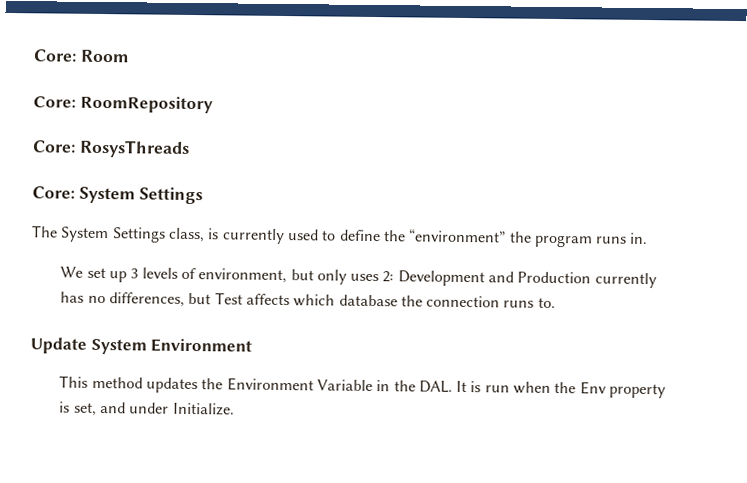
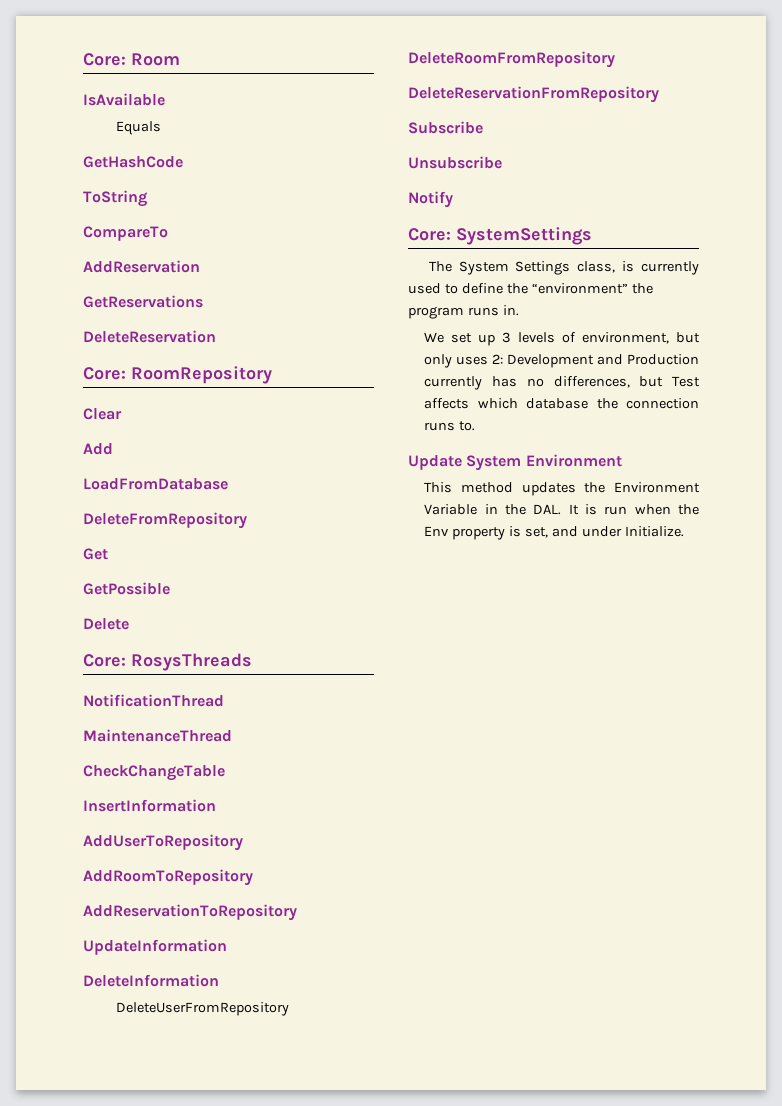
[33,95,213,114] [32,139,190,158] [32,186,204,205] Core: RoomRepository // Core: RosysThreads // Core: System Settings -> [83,93,165,106] [115,121,161,135] [83,156,183,168] [83,190,147,207] [83,226,168,241] [83,260,200,273] [83,295,203,308] [83,330,216,343] [83,366,272,384] [83,408,122,420] [83,443,113,455] [83,478,228,490] [83,512,247,529] [83,548,108,560] [83,582,170,595] [83,618,129,630] [83,653,252,671] [83,694,224,707] [83,729,232,742] [83,765,225,781] [83,799,216,812] [83,834,243,851] [83,869,253,886] [83,904,297,921] [83,939,227,955] [83,974,219,987] [115,1002,289,1016] [408,51,615,68] [408,86,659,103] [408,121,483,134] [408,156,502,169] [408,191,453,208] [408,227,592,245] IsAvailable // Equals // GetHashCode // ToString // CompareTo // AddReservation // GetReservations // DeleteReservation // Core: RoomRepository // Clear // Add // LoadFromDatabase // DeleteFromRepository // Get // GetPossible // Delete // Core: RosysThreads // NotificationThread // MaintenanceThread // CheckChangeTable // InsertInformation // AddUserToRepository // AddRoomToRepository // AddReservationToRepository // UpdateInformation // DeleteInformation // DeleteUserFromRepository // DeleteRoomFromRepository // DeleteReservationFromRepository // Subscribe // Unsubscribe // Notify // Core: SystemSettings

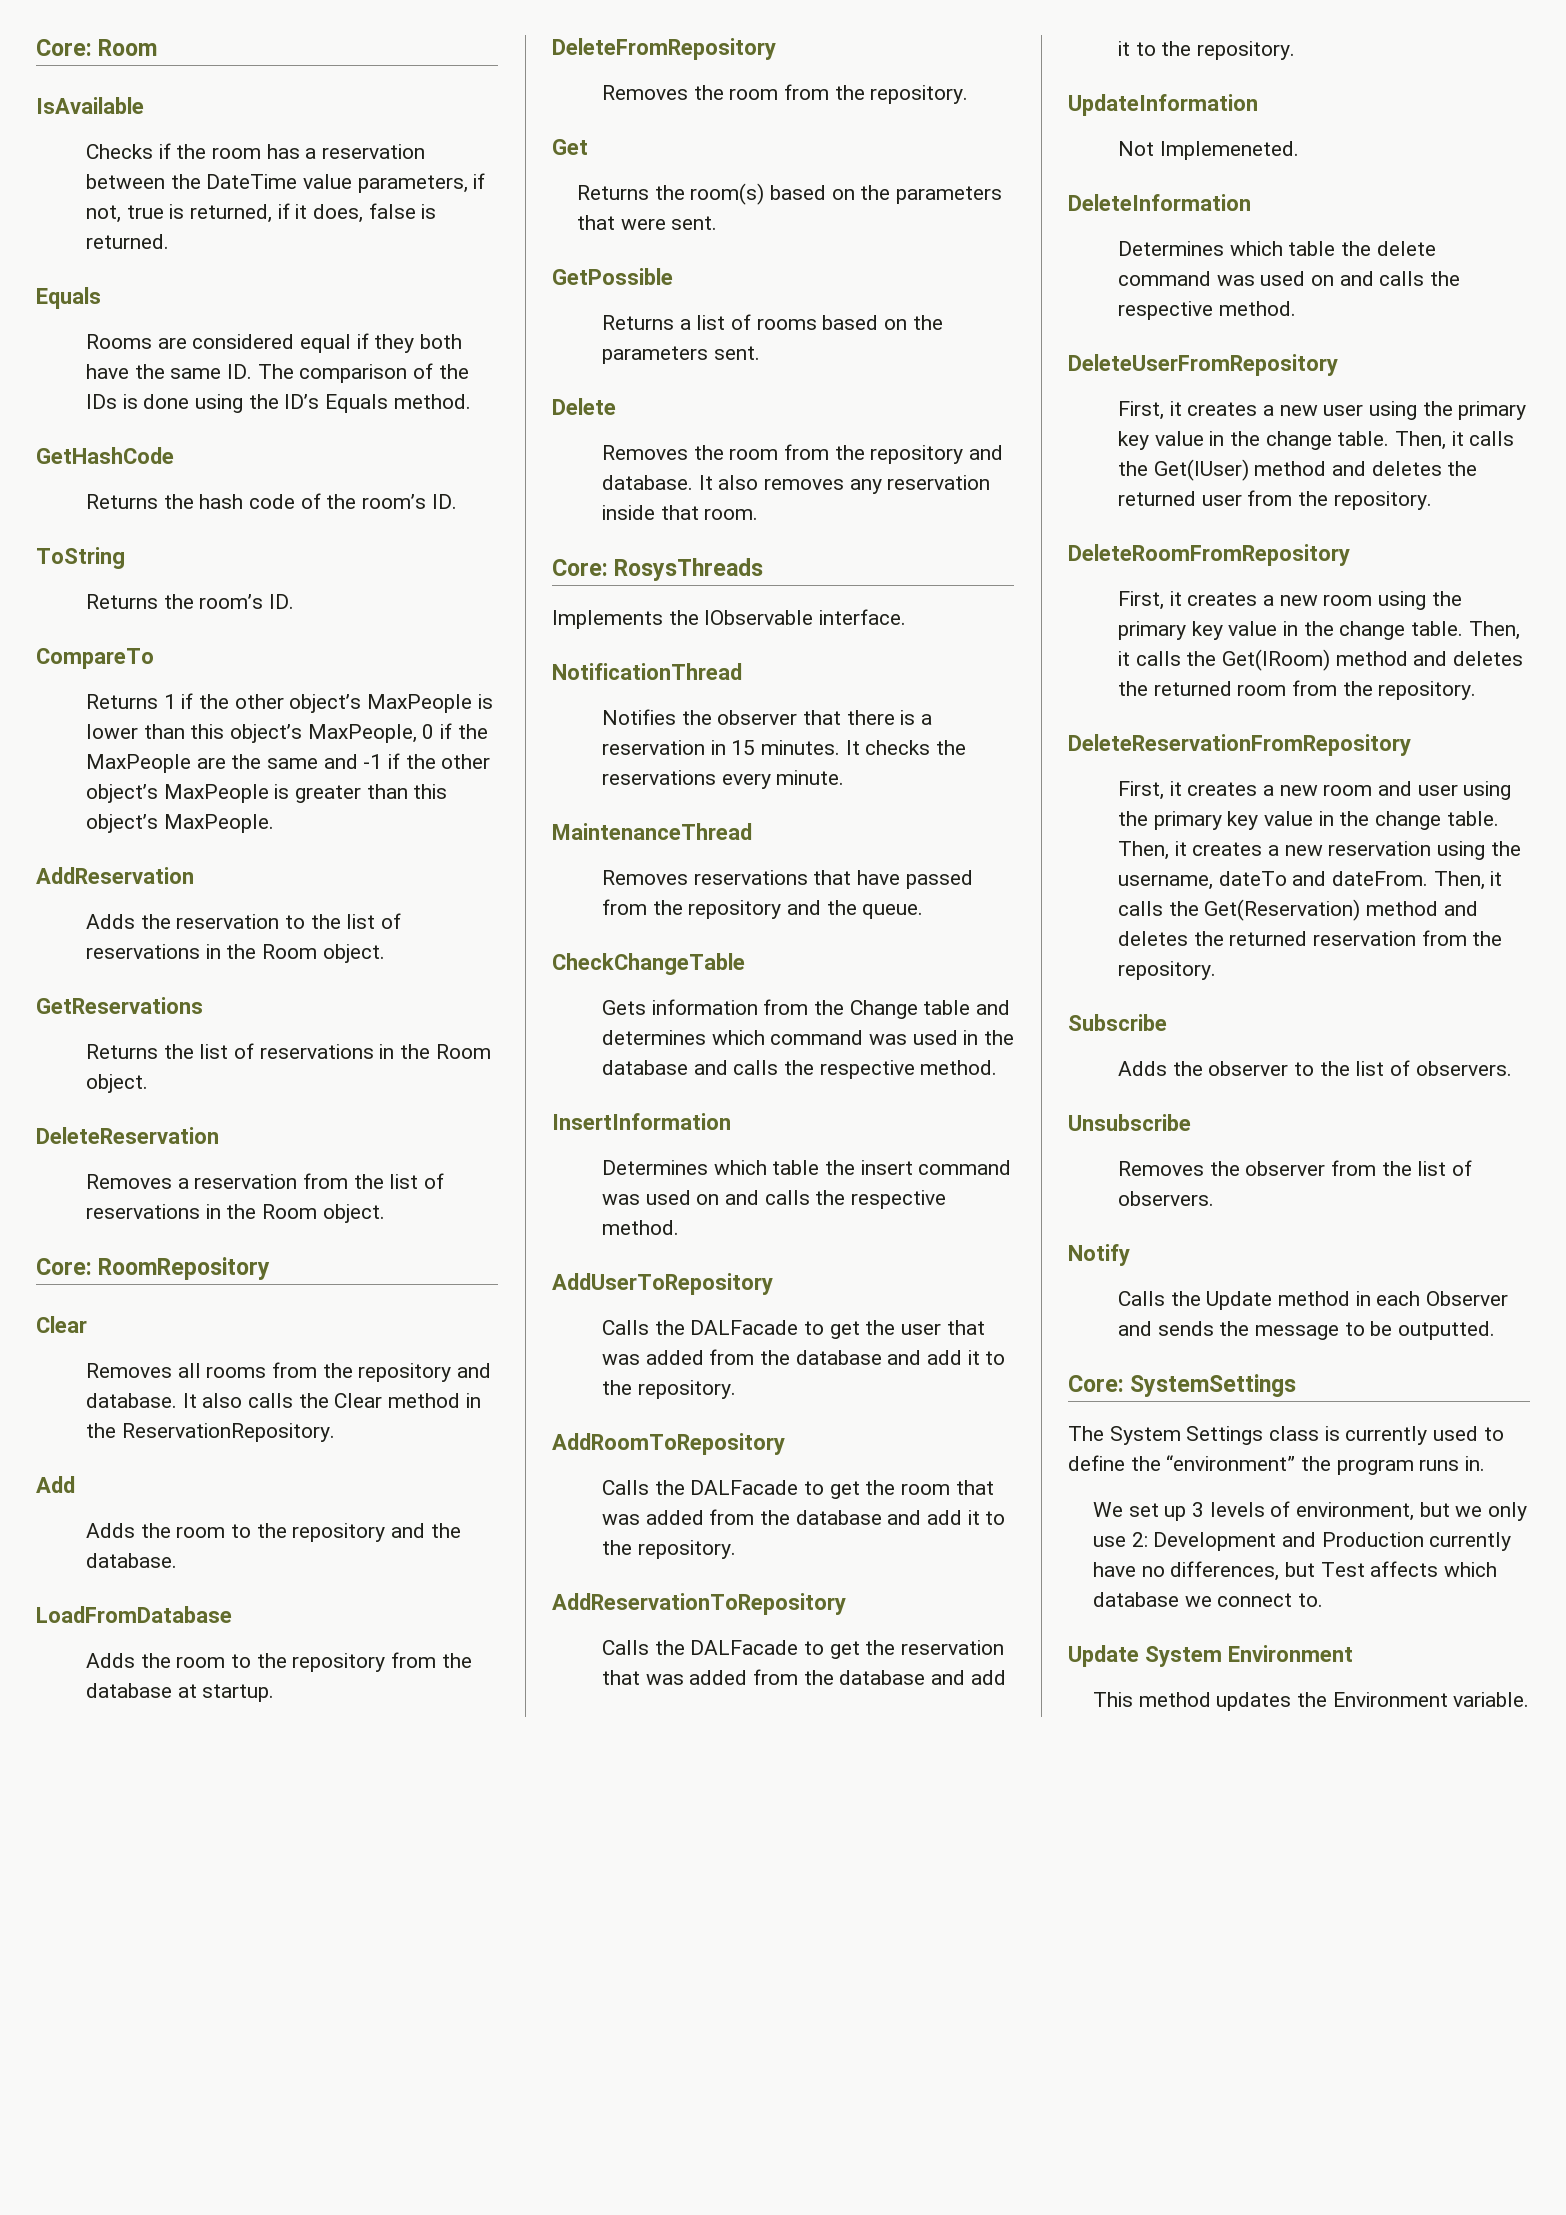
[115,121,161,135] [83,156,183,168] [83,190,147,207] [83,226,168,241] [83,260,200,273] [83,295,203,308] [83,330,216,343] [83,366,272,384] [83,408,122,420] [83,443,113,455] [83,478,228,490] [83,512,247,529] [83,548,108,560] [83,582,170,595] [83,618,129,630] [83,653,252,671] [83,694,224,707] [83,729,232,742] [83,765,225,781] [83,799,216,812] [83,834,243,851] [83,869,253,886] [83,904,297,921] Equals // GetHashCode // ToString // CompareTo // AddReservation // GetReservations // DeleteReservation // Core: RoomRepository // Clear // Add // LoadFromDatabase // DeleteFromRepository // Get // GetPossible // Delete // Core: RosysThreads // NotificationThread // MaintenanceThread // CheckChangeTable // InsertInformation // AddUserToRepository // AddRoomToRepository // AddReservationToRepository -> [85,143,425,159] [85,173,486,193] [85,203,437,223] [85,234,169,249] [36,287,101,309] [85,333,462,353] [85,363,469,383] [85,394,471,413] [36,447,174,464] [85,493,457,509] [36,547,125,569] [85,594,294,609] [36,648,154,669] [85,693,493,713] [85,723,488,743] [85,753,491,773] [85,784,448,803] [85,814,274,833] [36,867,194,884] [85,913,401,929] [85,944,385,963] [36,997,203,1014] [85,1043,491,1059] [85,1074,148,1093] [36,1127,219,1144] [85,1173,444,1189] [85,1204,385,1223] [36,1257,271,1280] [36,1316,87,1333] [85,1362,491,1382] [85,1393,481,1408] [85,1423,335,1442] [36,1476,75,1493] [85,1523,461,1542] [85,1553,177,1568] [36,1606,232,1623] [85,1652,472,1672] [85,1683,275,1702] [552,38,776,60] [601,84,969,104] [552,139,588,155] [576,183,1002,205] [576,215,718,230] [552,268,673,285] [601,314,943,330] [601,346,760,364] [552,398,616,415] [601,444,1003,464] [601,475,991,494] [601,505,759,520] [552,558,764,581] [552,609,907,629] [552,663,742,680] [601,709,932,725] [601,740,966,755] [601,770,845,789] [552,823,752,840] [601,870,973,889] [601,899,924,919] [552,953,745,975] [601,999,1010,1019] [601,1030,1014,1045] [601,1060,998,1079] [552,1113,731,1130] [601,1160,1012,1175] [601,1190,946,1209] [601,1220,679,1235] [552,1273,773,1295] [601,1320,985,1339] [601,1349,1006,1365] [601,1380,736,1399] [552,1433,785,1455] [601,1480,994,1499] [601,1509,1006,1525] [601,1540,736,1559] [552,1593,846,1615] [601,1640,1004,1659] [601,1669,1006,1685] [1117,41,1295,60] Checks if the room has a reservation between the DateTime value parameters, if not, true is returned, if it does, false is returned. // Equals // Rooms are considered equal if they both have the same ID. The comparison of the IDs is done using the ID’s Equals method. // GetHashCode // Returns the hash code of the room’s ID. // ToString // Returns the room’s ID. // CompareTo // Returns 1 if the other object’s MaxPeople is lower than this object’s MaxPeople, 0 if the MaxPeople are the same and -1 if the other object’s MaxPeople is greater than this object’s MaxPeople. // AddReservation // Adds the reservation to the list of reservations in the Room object. // GetReservations // Returns the list of reservations in the Room object. // DeleteReservation // Removes a reservation from the list of reservations in the Room object. // Core: RoomRepository // Clear // Removes all rooms from the repository and database. It also calls the Clear method in the ReservationRepository. // Add // Adds the room to the repository and the database. // LoadFromDatabase // Adds the room to the repository from the database at startup. // DeleteFromRepository // Removes the room from the repository. // Get // Returns the room(s) based on the parameters that were sent. // GetPossible // Returns a list of rooms based on the parameters sent. // Delete // Removes the room from the repository and database. It also removes any reservation inside that room. // Core: RosysThreads // Implements the IObservable interface. // NotificationThread // Notifies the observer that there is a reservation in 15 minutes. It checks the reservations every minute. // MaintenanceThread // Removes reservations that have passed from the repository and the queue. // CheckChangeTable // Gets information from the Change table and determines which command was used in the database and calls the respective method. // InsertInformation // Determines which table the insert command was used on and calls the respective method. // AddUserToRepository // Calls the DALFacade to get the user that was added from the database and add it to the repository. // AddRoomToRepository // Calls the DALFacade to get the room that was added from the database and add it to the repository. // AddReservationToRepository // Calls the DALFacade to get the reservation that was added from the database and add it to the repository.
(227, 947) none -> [1117,141,1299,160] // Not Implemeneted.
[115,1002,289,1016] [408,51,615,68] [408,86,659,103] [408,121,483,134] [408,156,502,169] [408,191,453,208] DeleteUserFromRepository // DeleteRoomFromRepository // DeleteReservationFromRepository // Subscribe // Unsubscribe // Notify -> [1117,241,1436,256] [1117,271,1460,286] [1117,301,1296,320] [1068,354,1338,376] [1117,401,1527,420] [1117,431,1515,450] [1117,459,1478,481] [1117,490,1432,510] [1068,544,1350,566] [1117,591,1462,610] [1117,621,1520,640] [1117,649,1523,671] [1117,680,1477,700] [1068,734,1411,756] [1117,781,1512,800] [1117,811,1499,830] [1117,841,1521,860] [1117,871,1503,890] [1117,899,1478,921] [1117,930,1503,946] [1117,961,1216,980] [1068,1014,1167,1031] [1117,1060,1512,1076] [1068,1114,1191,1131] [1117,1160,1472,1176] [1117,1191,1214,1206] [1068,1244,1130,1266] [1117,1291,1508,1310] [1117,1321,1495,1340] Determines which table the delete command was used on and calls the respective method. // DeleteUserFromRepository // First, it creates a new user using the primary key value in the change table. Then, it calls the Get(IUser) method and deletes the returned user from the repository. // DeleteRoomFromRepository // First, it creates a new room using the primary key value in the change table. Then, it calls the Get(IRoom) method and deletes the returned room from the repository. // DeleteReservationFromRepository // First, it creates a new room and user using the primary key value in the change table. Then, it creates a new reservation using the username, dateTo and dateFrom. Then, it calls the Get(Reservation) method and deletes the returned reservation from the repository. // Subscribe // Adds the observer to the list of observers. // Unsubscribe // Removes the observer from the list of observers. // Notify // Calls the Update method in each Observer and sends the message to be outputted.
[577,261,616,273] class, -> [1269,1426,1320,1441] class
[424,354,489,368] only uses -> [1455,1502,1527,1521] [1092,1536,1126,1547] we only use
[492,376,518,387] has -> [1092,1562,1136,1577] have
[596,398,699,409] [424,422,456,431] the connection runs -> [1184,1593,1293,1607] we connect
[424,504,699,515] [424,526,684,540] Variable in the DAL. It is run when the Env property is set, and under Initialize. -> [1453,1692,1530,1707] variable.

